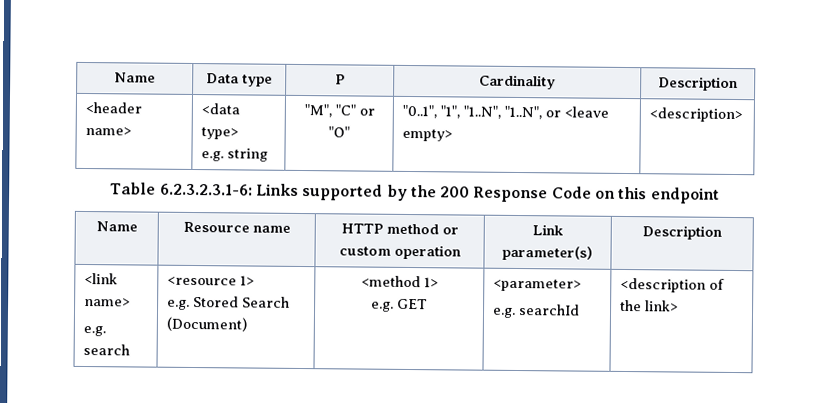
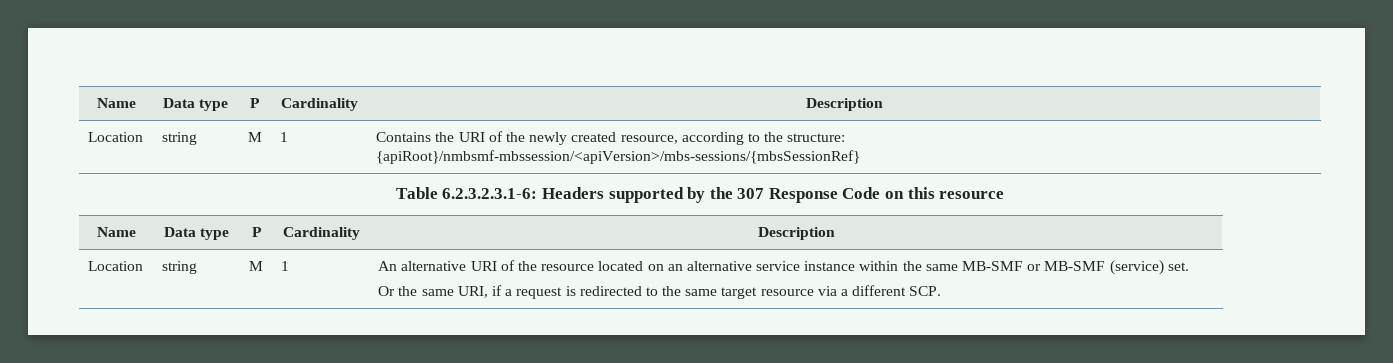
[114,72,156,83] [206,73,273,87] [335,74,345,85] [479,74,556,90] [658,76,738,92] [84,101,142,114] [84,126,132,136] [200,103,240,115] [200,127,239,140] [200,148,268,162] [303,104,375,118] [328,126,350,138] [401,104,609,120] [401,128,453,142] [648,107,743,123] Name | Data type | P | Cardinality | Description // <header name> | <data type> // e.g. string | "M", "C" or "O" | "0..1", "1", "1..N", "1..N", or <leave empty> | <description> -> [97,98,136,108] [162,98,229,111] [250,98,260,108] [281,98,358,111] [805,98,883,111] [88,132,144,142] [162,132,198,145] [247,132,262,142] [280,132,289,142] [376,131,846,145] [376,150,861,164] Name | Data type | P | Cardinality | Description // Location | string | M | 1 | Contains the URI of the newly created resource, according to the structure: {apiRoot}/nmbsmf-mbssession/<apiVersion>/mbs-sessions/{mbsSessionRef}
[255,183,299,196] Links -> [541,187,604,199] Headers
[440,186,471,198] 200 -> [737,188,765,199] 307
[650,187,720,204] [95,221,138,232] [182,221,291,233] [340,223,459,235] [338,244,461,260] [531,224,564,236] [502,245,593,261] [642,225,722,240] [83,272,118,285] [83,297,131,307] [82,325,106,337] [82,343,130,356] [166,275,255,286] [166,295,290,310] [165,316,247,332] [360,275,439,288] [371,298,428,312] [492,278,582,292] [491,304,580,318] [619,277,725,293] [619,299,679,312] endpoint // Name | Resource name | HTTP method or custom operation | Link parameter(s) | Description // <link name> // e.g. search | <resource 1> // e.g. Stored Search (Document) | <method 1> // e.g. GET | <parameter> // e.g. searchId | <description of the link> -> [939,191,1005,199] [97,227,136,237] [163,227,230,240] [251,227,262,237] [282,227,360,240] [757,227,835,240] [88,261,144,271] [162,261,198,274] [249,261,263,271] [281,261,290,271] [378,260,1189,275] [378,285,942,299] resource // Name | Data type | P | Cardinality | Description // Location | string | M | 1 | An alternative URI of the resource located on an alternative service instance within the same MB-SMF or MB-SMF (service) set. // Or the same URI, if a request is redirected to the same target resource via a different SCP.

